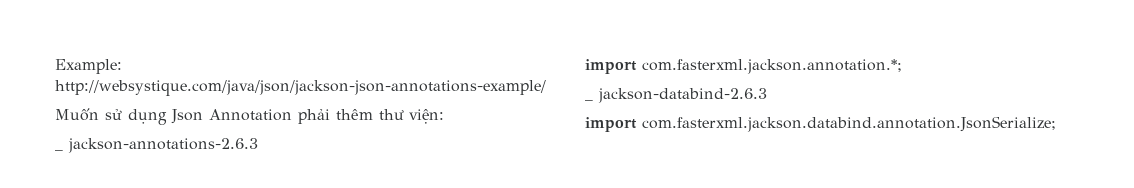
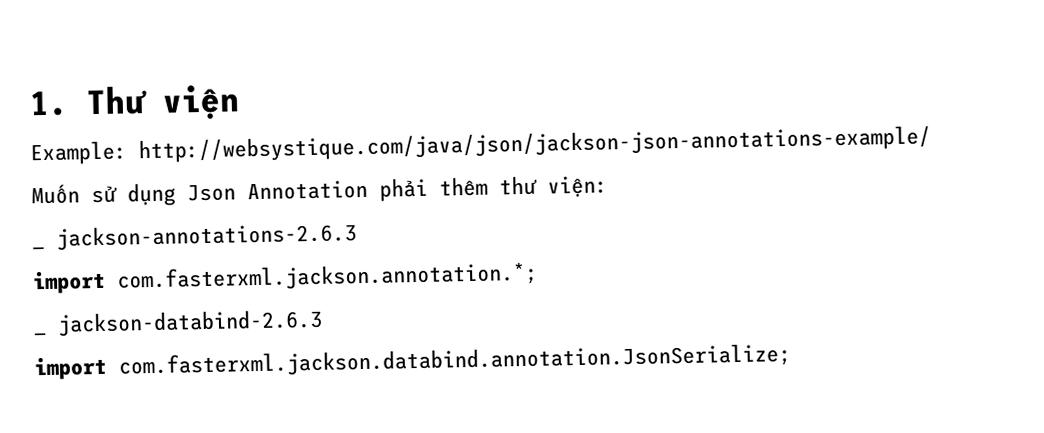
(55, 66) none -> [29,84,240,120] 1. Thư viện //

